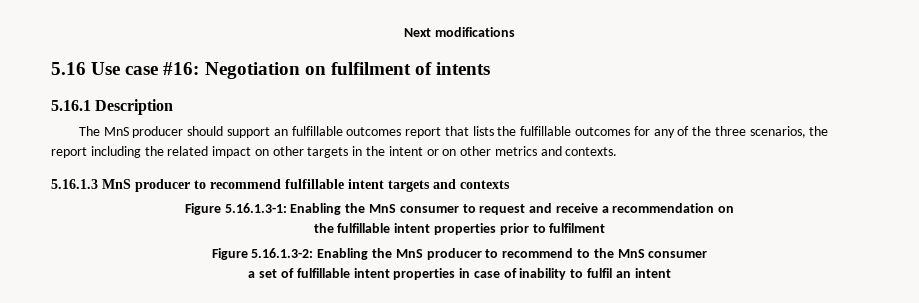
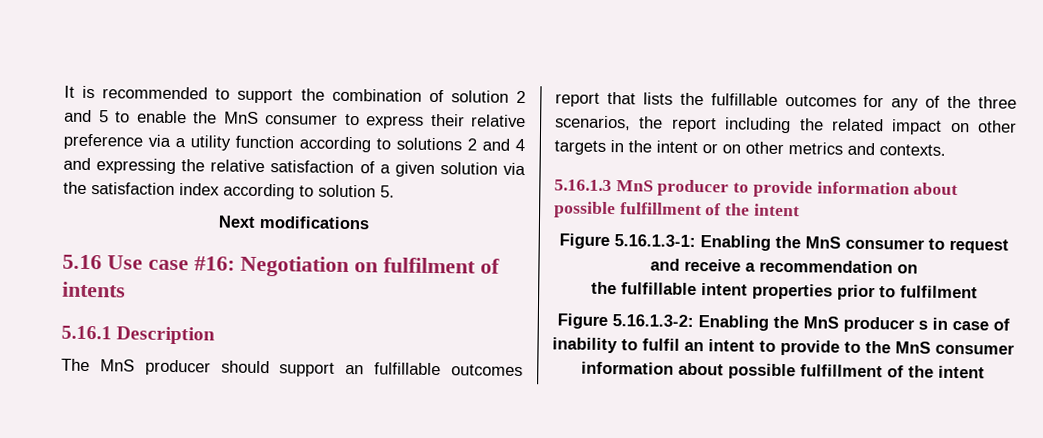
(404, 32) none -> [64,85,526,104] [64,109,526,129] [63,133,525,153] [63,157,526,177] [63,181,395,200] It is recommended to support the combination of solution 2 and 5 to enable the MnS consumer to express their relative preference via a utility function according to solutions 2 and 4 and expressing the relative satisfaction of a given solution via the satisfaction index according to solution 5. //
[210,179,510,192] recommend fulfillable intent targets and contexts -> [752,180,959,198] [554,201,800,219] provide information about possible fulfillment of the intent
[485,248,708,258] [248,268,456,280] to recommend to the MnS consumer // a set of fulfillable intent properties -> [917,320,928,330] s
(671, 273) none -> [759,339,1015,356] [581,361,985,380] to provide to the MnS consumer information about possible fulfillment of the intent

